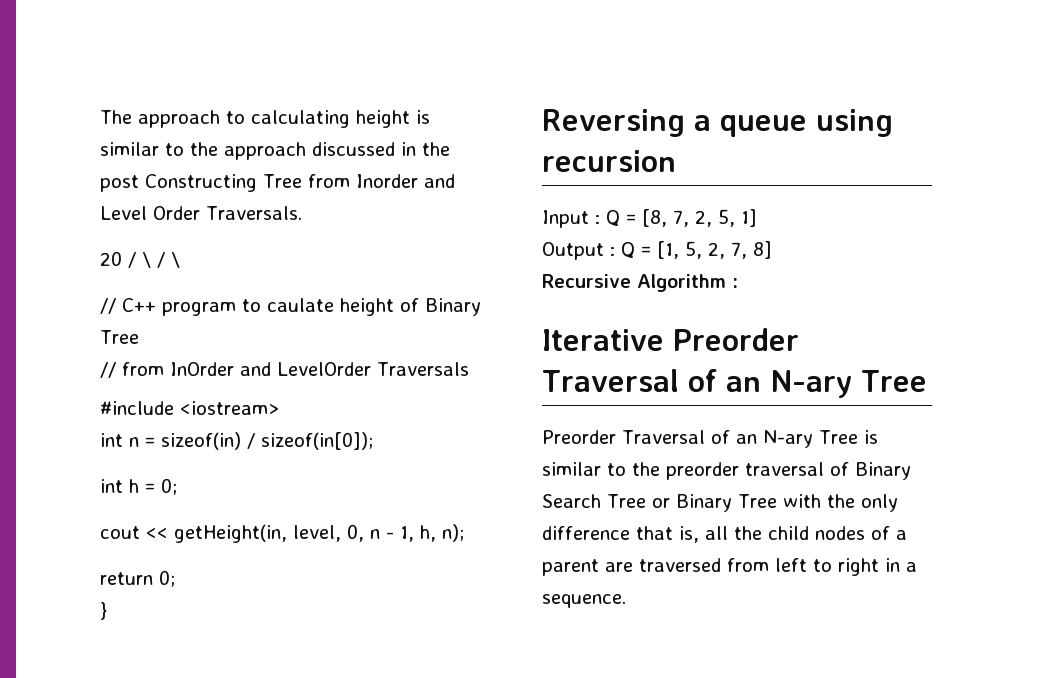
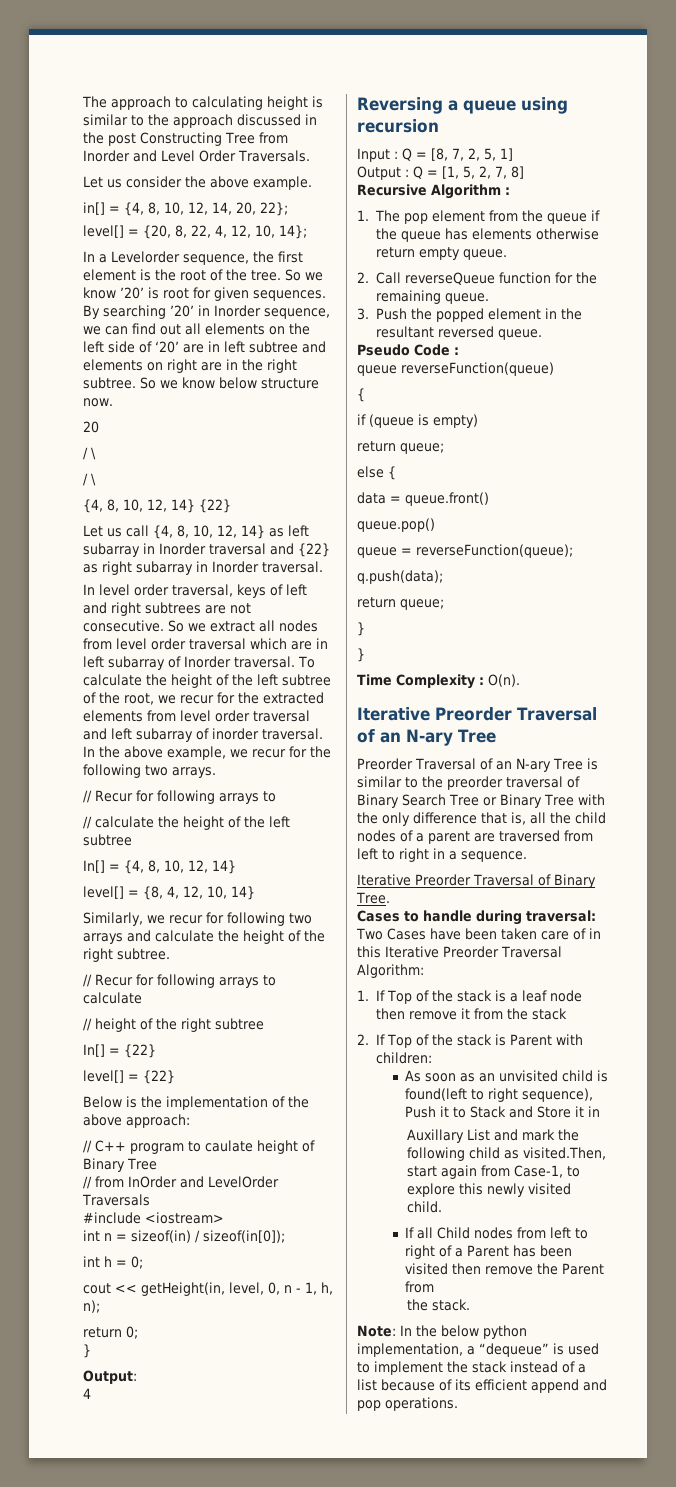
(302, 213) none -> [83,176,312,190] [83,202,288,216] [83,225,307,239] [83,251,303,265] [83,269,323,281] [83,287,326,301] [83,305,330,319] [83,323,310,335] [83,341,326,353] [83,359,297,373] [83,377,319,389] [83,398,113,407] // Let us consider the above example. // in[] = {4, 8, 10, 12, 14, 20, 22}; // level[] = {20, 8, 22, 4, 12, 10, 14}; // In a Levelorder sequence, the first element is the root of the tree. So we know ’20’ is root for given sequences. By searching ’20’ in Inorder sequence, we can find out all elements on the left side of ‘20’ are in left subtree and elements on right are in the right subtree. So we know below structure now.
[128,252,180,268] / \ / \ -> [83,447,96,460] [83,473,96,486] [83,499,231,513] [83,525,309,539] [83,543,330,557] [83,561,323,575] [83,584,307,598] [83,602,251,616] [83,620,318,632] [83,638,328,650] [83,656,315,670] [83,674,331,688] [83,692,324,705] [83,710,310,722] [83,728,323,742] [83,746,331,760] [83,764,216,778] [83,790,276,804] [83,816,290,830] [83,834,132,846] [83,860,236,874] [83,886,255,900] [83,912,312,926] [83,930,325,944] [83,948,170,962] [83,974,276,988] [83,992,142,1004] [83,1018,264,1032] [83,1044,156,1058] [83,1070,175,1084] [83,1096,309,1110] [83,1114,190,1128] // / \ // / \ // {4, 8, 10, 12, 14} {22} // Let us call {4, 8, 10, 12, 14} as left subarray in Inorder traversal and {22} as right subarray in Inorder traversal. // In level order traversal, keys of left and right subtrees are not consecutive. So we extract all nodes from level order traversal which are in left subarray of Inorder traversal. To calculate the height of the left subtree of the root, we recur for the extracted elements from level order traversal and left subarray of inorder traversal. In the above example, we recur for the following two arrays. // // Recur for following arrays to // // calculate the height of the left subtree // In[] = {4, 8, 10, 12, 14} // level[] = {8, 4, 12, 10, 14} // Similarly, we recur for following two arrays and calculate the height of the right subtree. // // Recur for following arrays to calculate // // height of the right subtree // In[] = {22} // level[] = {22} // Below is the implementation of the above approach:
(107, 611) none -> [83,1370,137,1384] [83,1388,91,1399] // Output: // 4
(738, 283) none -> [357,210,600,224] [375,228,599,242] [375,247,507,260] [357,272,597,285] [375,290,489,304] [357,308,582,322] [375,326,542,340] [357,344,459,356] [357,362,554,376] [357,388,365,402] [357,414,478,428] [357,441,444,454] [357,466,396,480] [357,492,489,506] [357,518,435,532] [357,544,573,558] [357,570,443,584] [357,597,444,610] [357,622,365,636] [357,648,365,662] [357,674,520,689] // 1. The pop element from the queue if the queue has elements otherwise return empty queue. // 2. Call reverseQueue function for the remaining queue. // 3. Push the popped element in the resultant reversed queue. // Pseudo Code : // queue reverseFunction(queue) // { // if (queue is empty) // return queue; // else { // data = queue.front() // queue.pop() // queue = reverseFunction(queue); // q.push(data); // return queue; // } // } // Time Complexity : O(n).
(626, 601) none -> [357,874,596,888] [356,892,390,904] [357,910,596,925] [356,928,601,940] [357,946,562,958] [357,964,424,978] [357,990,582,1004] [375,1008,567,1020] [357,1034,583,1048] [375,1052,432,1064] [404,1070,608,1082] [404,1088,593,1102] [404,1106,600,1118] [406,1129,579,1143] [406,1147,606,1161] [406,1165,580,1179] [406,1183,571,1197] [406,1201,442,1213] [404,1227,588,1239] [404,1245,572,1259] [404,1263,604,1275] [404,1281,434,1293] [406,1299,470,1311] [357,1325,527,1339] [357,1343,599,1357] [357,1361,586,1375] [357,1379,607,1393] [357,1397,458,1411] // Iterative Preorder Traversal of Binary Tree. // Cases to handle during traversal: Two Cases have been taken care of in this Iterative Preorder Traversal Algorithm: // 1. If Top of the stack is a leaf node then remove it from the stack // 2. If Top of the stack is Parent with children: // As soon as an unvisited child is found(left to right sequence), Push it to Stack and Store it in // Auxillary List and mark the following child as visited.Then, start again from Case-1, to explore this newly visited child. // If all Child nodes from left to right of a Parent has been visited then remove the Parent from // the stack. // Note: In the below python implementation, a “dequeue” is used to implement the stack instead of a list because of its efficient append and pop operations.

